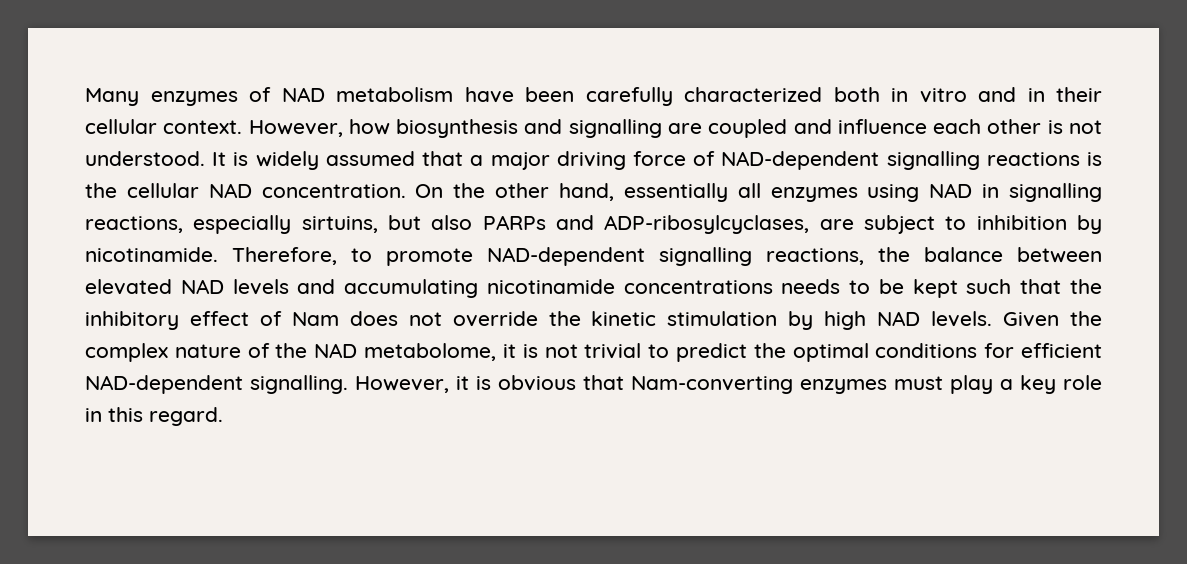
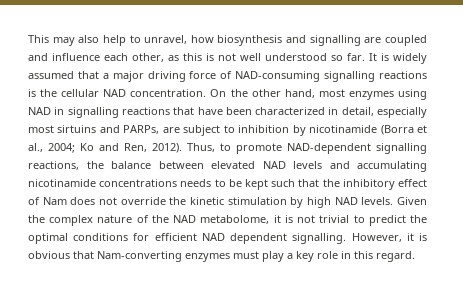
[85,87,1102,106] [85,119,343,137] Many enzymes of NAD metabolism have been carefully characterized both in vitro and in their cellular context. However, -> [28,35,188,46] This may also help to unravel,
[987,119,1103,134] [85,151,205,166] other is not understood. -> [132,53,365,62] other, as this is not well understood so far.
[721,151,880,170] NAD-dependent -> [235,71,321,82] NAD-consuming
[623,183,761,202] essentially all -> [318,89,345,97] most
[85,215,810,234] reactions, especially sirtuins, but also PARPs and ADP-ribosylcyclases, -> [121,107,428,118] [28,125,160,134] reactions that have been characterized in detail, especially most sirtuins and PARPs,
[85,247,337,265] nicotinamide. Therefore, -> [309,125,427,135] [28,143,215,153] nicotinamide (Borra et al., 2004; Ko and Ren, 2012). Thus,
[85,375,243,394] NAD-dependent -> [201,233,288,244] NAD dependent

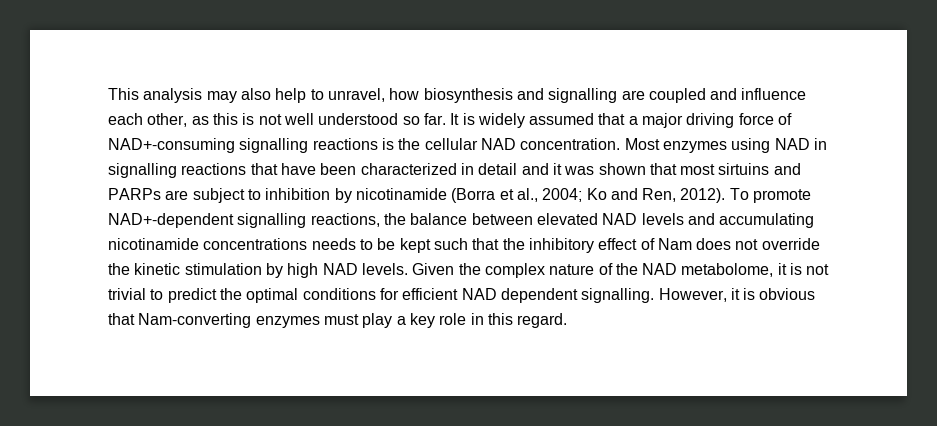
(49, 39) none -> [143,88,203,103] analysis
[235,71,321,82] NAD-consuming -> [108,138,235,153] NAD+-consuming
[210,89,345,98] On the other hand, most -> [624,138,660,150] Most
[341,107,428,118] detail, especially -> [478,163,677,175] detail and it was shown that
[123,125,160,134] PARPs, -> [108,188,161,200] PARPs
[187,143,371,154] Thus, to promote NAD-dependent -> [729,188,812,203] [108,213,234,228] To promote NAD+-dependent

